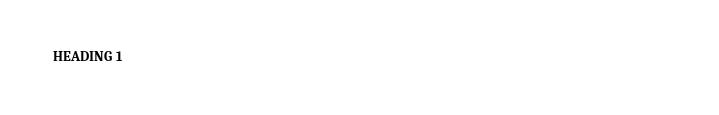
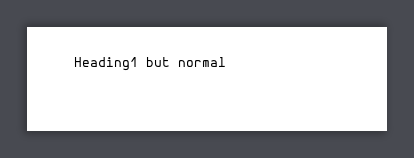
[53,51,123,61] HEADING 1 -> [74,57,226,71] Heading1 but normal

